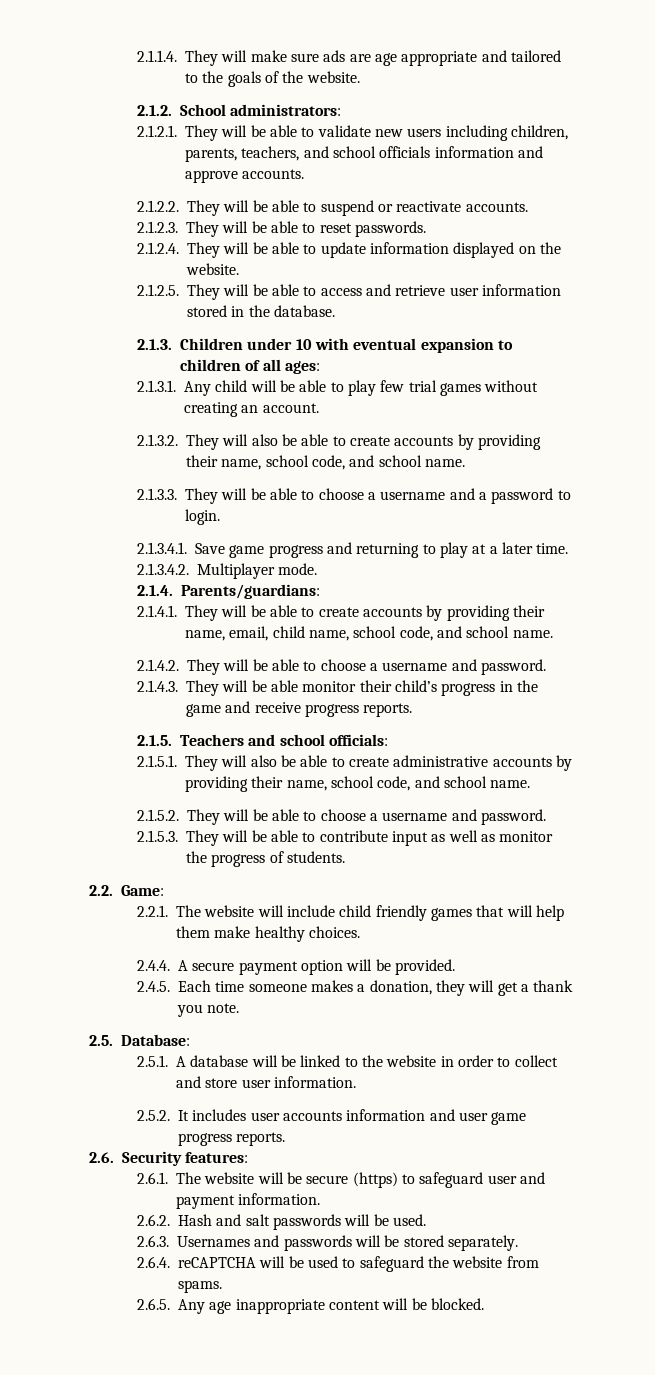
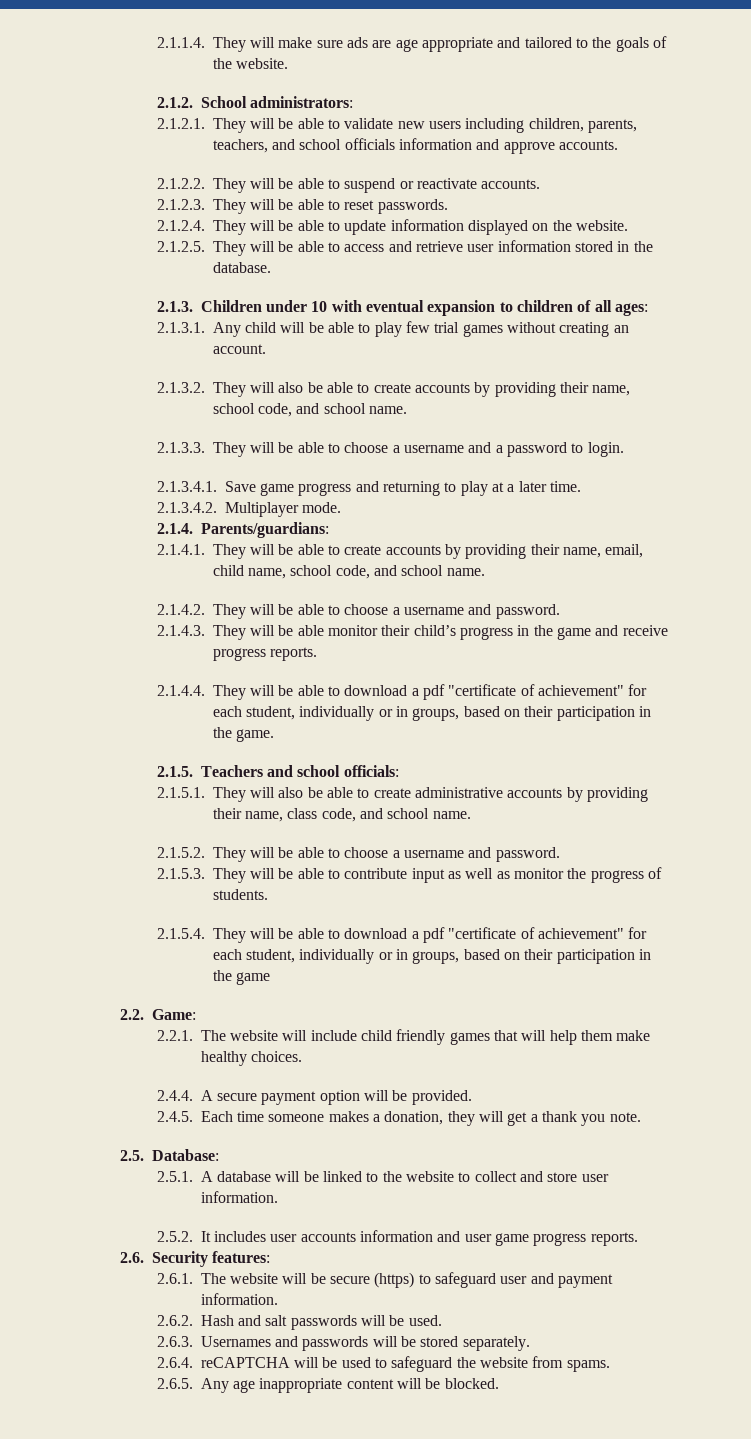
(413, 710) none -> [156,684,648,700] [212,706,651,721] [212,727,275,742] // 2.1.4.4. They will be able to download a pdf "certificate of achievement" for each student, individually or in groups, based on their participation in the game.
[330,776,374,788] school -> [287,808,318,819] class
(345, 857) none -> [156,927,648,943] [212,949,651,964] [212,970,271,985] // 2.1.5.4. They will be able to download a pdf "certificate of achievement" for each student, individually or in groups, based on their participation in the game
[440,1055,494,1067] in order -> (455, 1176) none

